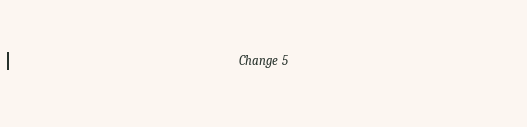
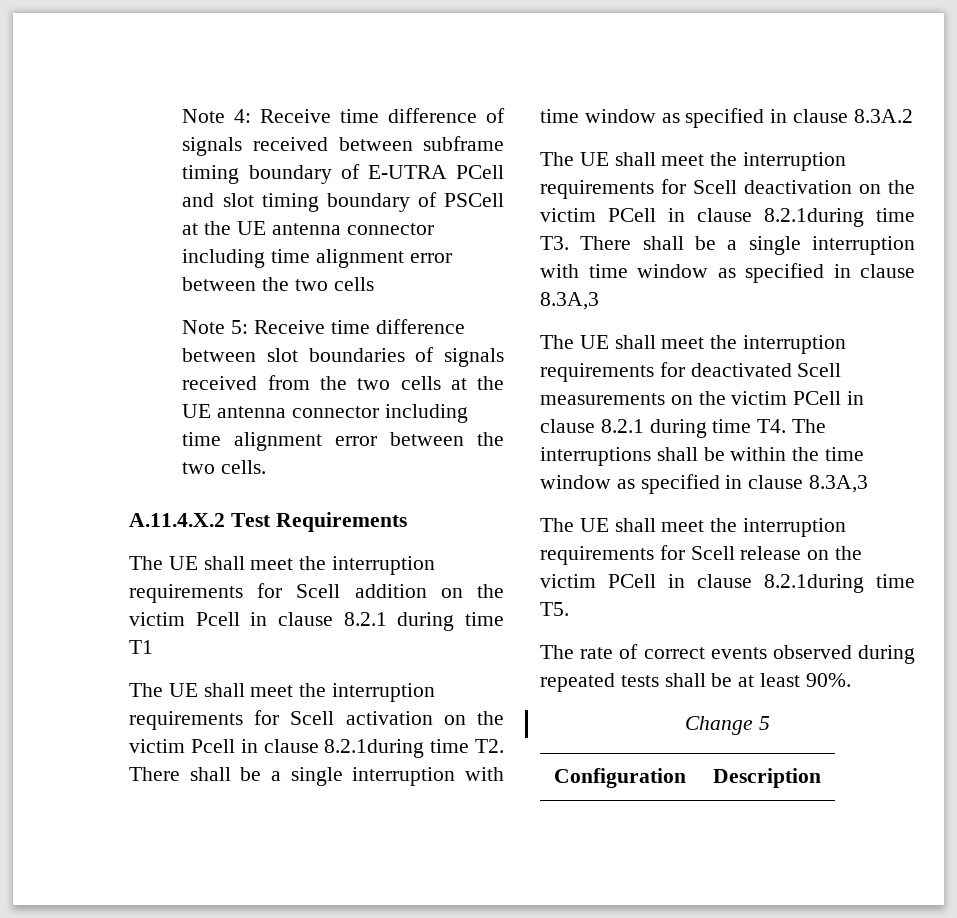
(239, 61) none -> [182,108,505,123] [182,136,505,156] [182,164,504,184] [182,192,504,212] [182,221,434,235] [182,249,452,268] [182,277,374,291] [182,319,465,334] [182,347,504,367] [182,375,504,390] [182,404,468,423] [182,432,504,451] [182,460,267,474] [129,512,407,532] [129,556,436,575] [129,583,504,603] [129,612,504,631] [129,640,153,654] [129,683,436,702] [129,710,504,730] [129,739,504,758] [129,767,504,786] [540,108,913,128] [540,152,847,171] [540,179,915,199] [540,208,915,227] [540,236,915,255] [540,263,915,283] [540,292,599,310] [540,335,847,354] [540,362,842,382] [540,391,865,405] [540,419,827,438] [540,447,865,466] [540,474,869,494] [540,518,847,537] [540,545,863,565] [540,574,915,593] [540,602,569,616] [540,644,915,664] [540,673,851,692] Note 4: Receive time difference of signals received between subframe timing boundary of E-UTRA PCell and slot timing boundary of PSCell at the UE antenna connector including time alignment error between the two cells // Note 5: Receive time difference between slot boundaries of signals received from the two cells at the UE antenna connector including time alignment error between the two cells. // A.11.4.X.2 Test Requirements // The UE shall meet the interruption requirements for Scell addition on the victim Pcell in clause 8.2.1 during time T1 // The UE shall meet the interruption requirements for Scell activation on the victim Pcell in clause 8.2.1during time T2. There shall be a single interruption with time window as specified in clause 8.3A.2 // The UE shall meet the interruption requirements for Scell deactivation on the victim PCell in clause 8.2.1during time T3. There shall be a single interruption with time window as specified in clause 8.3A,3 // The UE shall meet the interruption requirements for deactivated Scell measurements on the victim PCell in clause 8.2.1 during time T4. The interruptions shall be within the time window as specified in clause 8.3A,3 // The UE shall meet the interruption requirements for Scell release on the victim PCell in clause 8.2.1during time T5. // The rate of correct events observed during repeated tests shall be at least 90%. //
(288, 60) none -> [554,768,686,788] [713,768,821,788] // Configuration | Description

